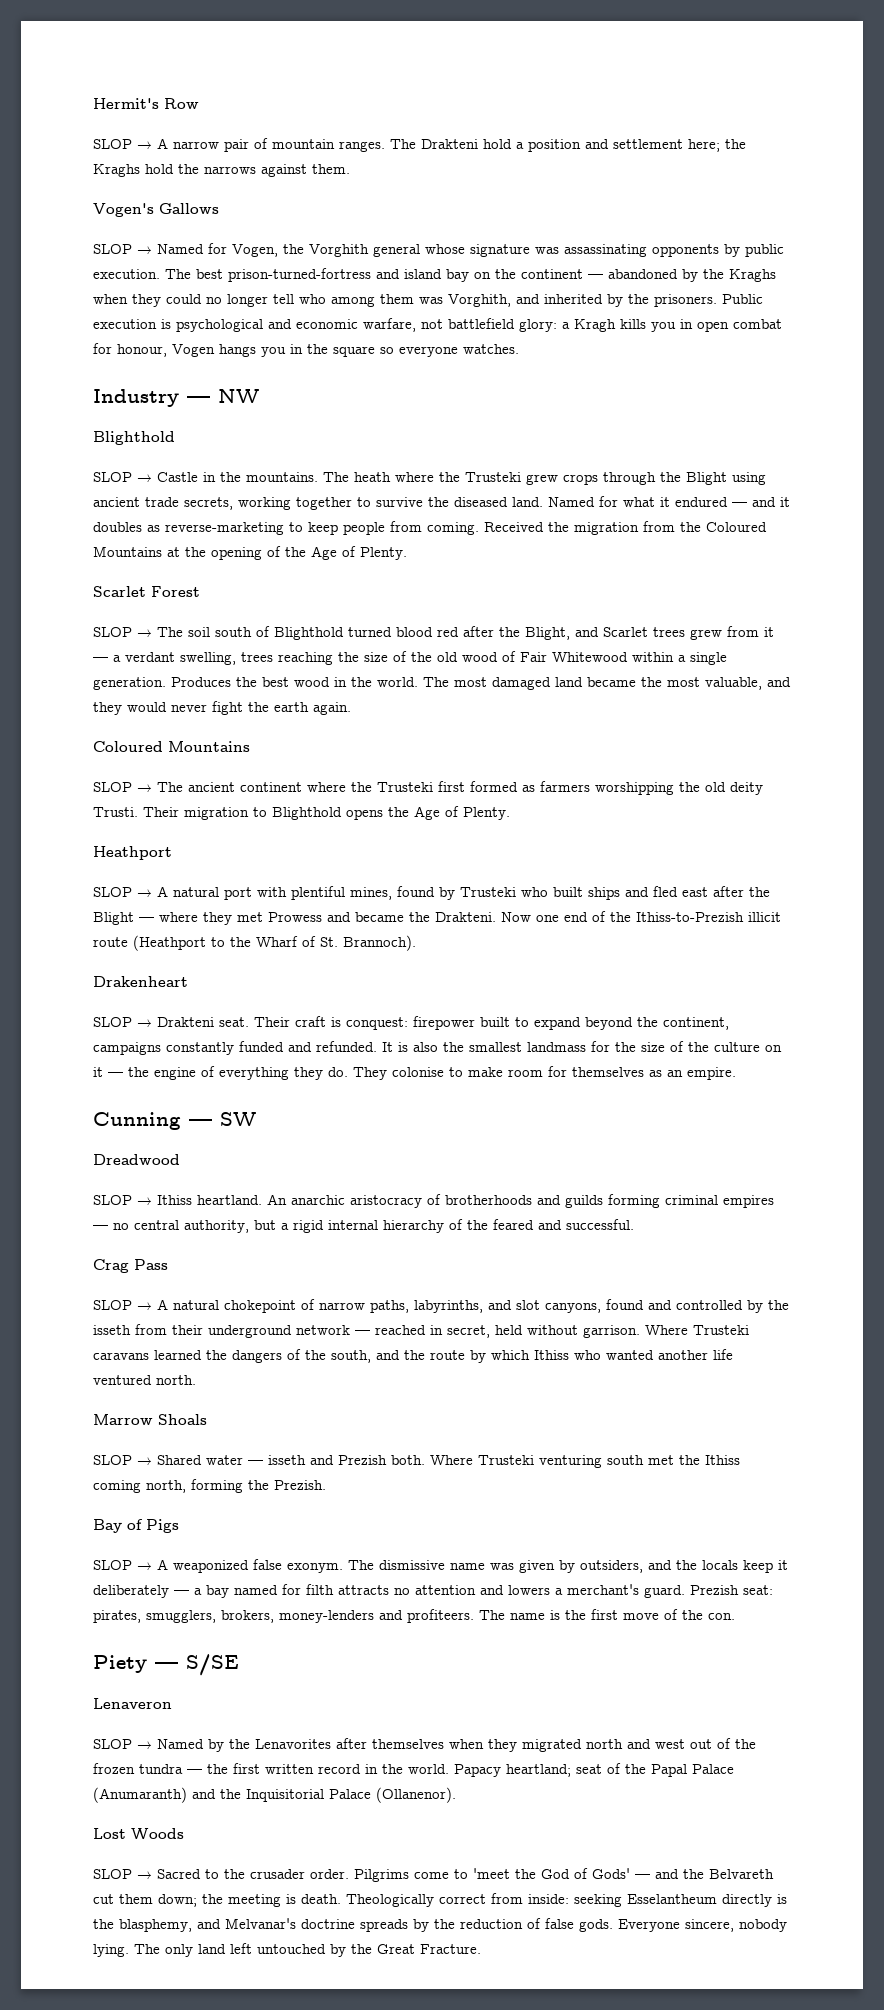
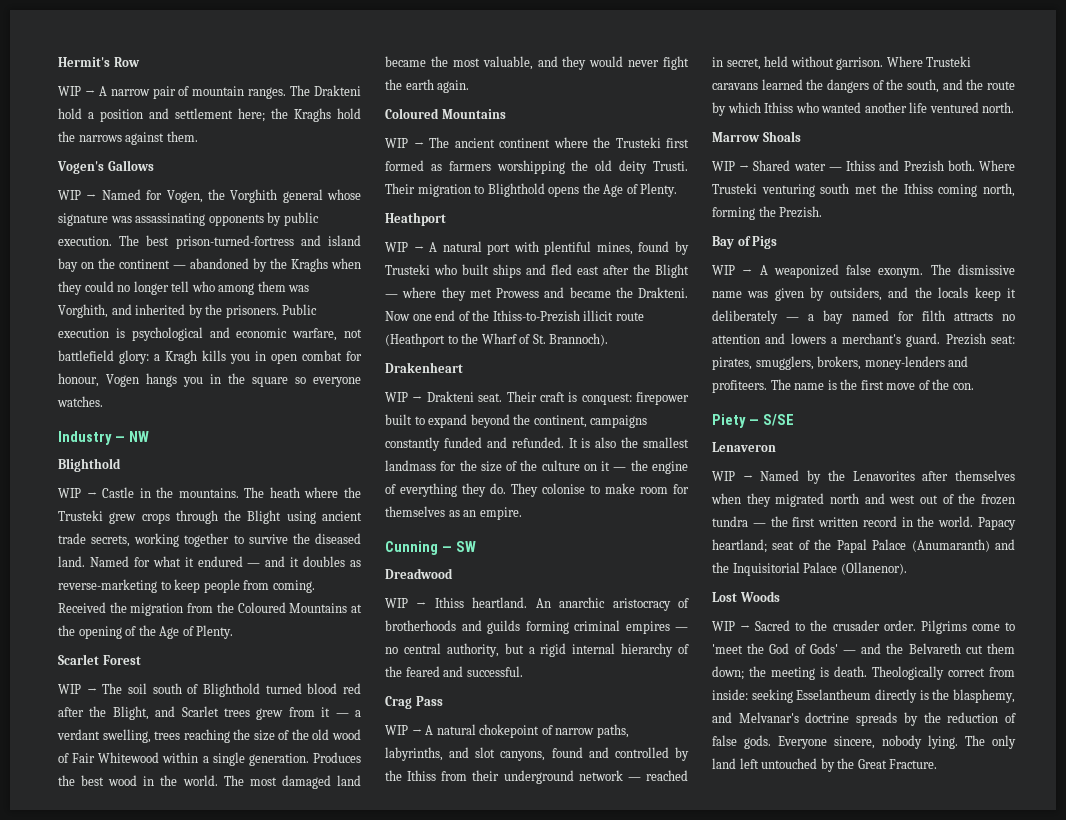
[93,139,132,149] SLOP -> [58,86,81,96] WIP
[93,244,132,254] SLOP -> [58,190,81,200] WIP
[93,472,132,482] SLOP -> [58,488,81,498] WIP
[93,627,132,637] SLOP -> [58,684,81,694] WIP
[93,782,132,792] SLOP -> [385,138,408,148] WIP
[93,887,132,897] SLOP -> [385,242,408,252] WIP
[93,1017,132,1027] SLOP -> [385,392,408,402] WIP
[93,1195,132,1205] SLOP -> [385,598,408,608] WIP
[93,1300,132,1310] SLOP -> [385,725,408,735] WIP
[93,1325,131,1335] isseth -> [407,770,437,781] Ithiss
[93,1455,132,1465] SLOP -> [712,161,735,171] WIP
[268,1455,306,1465] isseth -> [846,160,876,171] Ithiss
[93,1560,132,1570] SLOP -> [712,265,735,275] WIP
[93,1739,132,1749] SLOP -> [712,471,735,481] WIP
[93,1869,132,1879] SLOP -> [712,621,735,631] WIP

